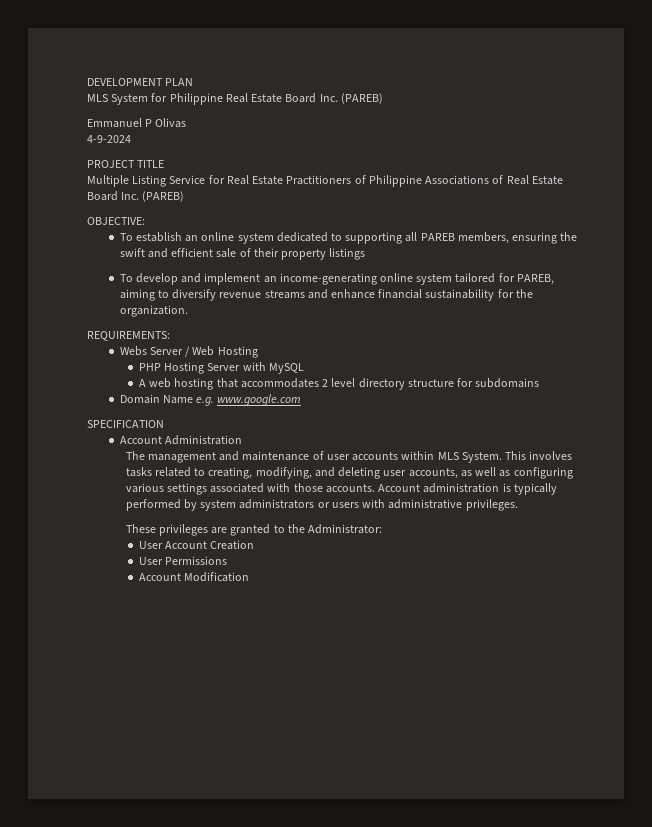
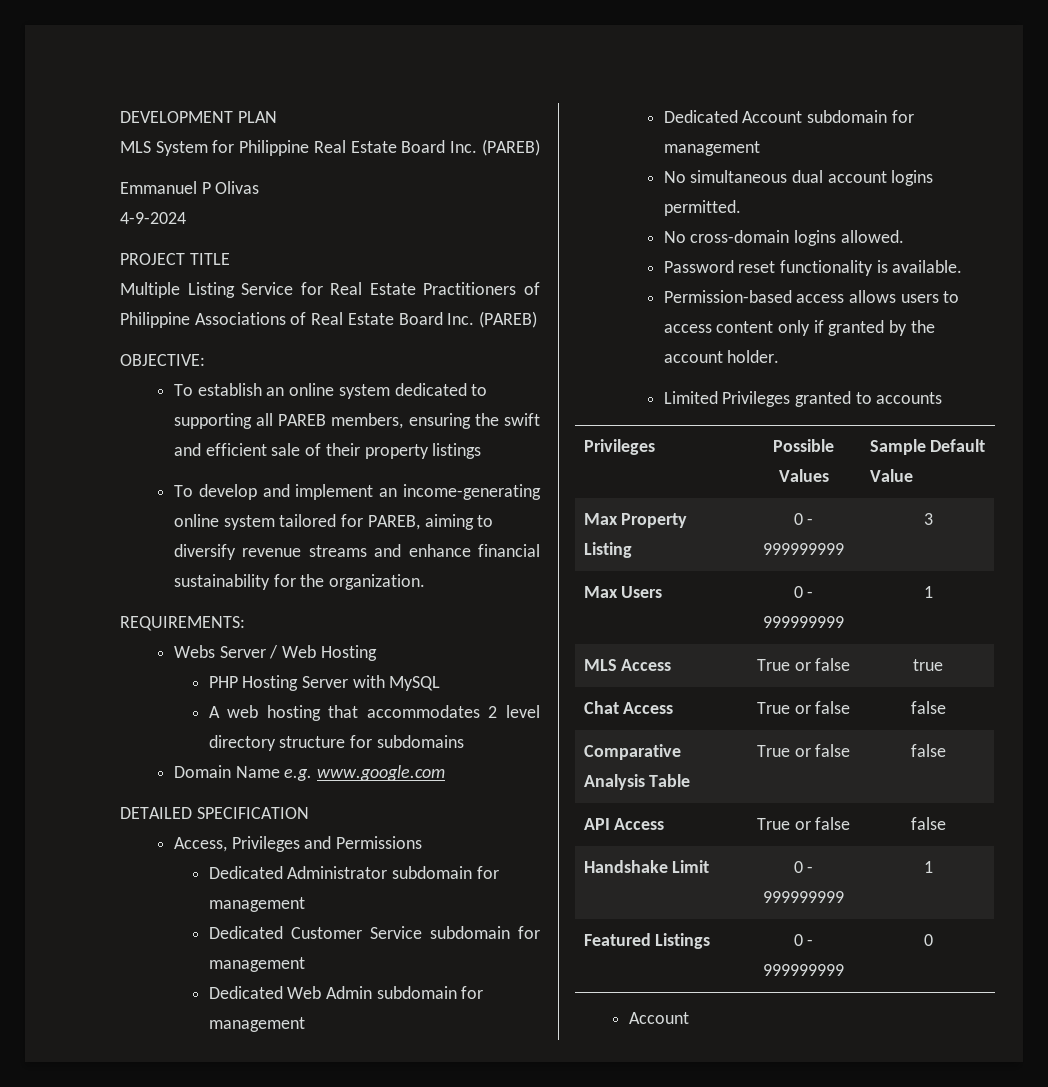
(302, 400) none -> [120,807,192,819] DETAILED
[119,435,242,445] [125,451,573,463] [125,467,573,479] [125,483,557,495] [125,499,518,511] [125,524,383,536] [138,540,255,550] [138,556,228,565] [138,572,250,582] Account Administration // The management and maintenance of user accounts within MLS System. This involves tasks related to creating, modifying, and deleting user accounts, as well as configuring various settings associated with those accounts. Account administration is typically performed by system administrators or users with administrative privileges. // These privileges are granted to the Administrator: // User Account Creation // User Permissions // Account Modification -> [173,836,423,852] [208,866,499,879] [208,897,305,912] [208,926,540,939] [208,957,305,972] [208,986,484,999] [208,1017,305,1032] [663,110,914,123] [663,141,760,156] [663,170,934,186] [663,200,741,216] [663,230,904,246] [663,260,963,276] [663,290,960,303] [663,320,935,336] [663,350,780,363] [663,391,943,407] [583,439,655,455] [773,439,834,452] [778,469,829,482] [869,439,986,455] [869,469,913,482] [583,513,688,528] [583,542,632,558] [793,513,814,525] [763,543,844,555] [923,513,933,525] [583,586,663,598] [793,586,814,598] [763,616,844,628] [923,586,933,598] [583,659,672,671] [756,658,851,671] [913,659,943,671] [583,701,674,714] [756,701,851,714] [910,701,946,714] [583,744,681,760] [583,774,691,790] [756,744,851,757] [910,744,946,757] [583,818,665,830] [756,817,851,830] [910,817,946,830] [583,860,710,873] [793,861,814,873] [763,891,844,903] [923,861,933,873] [583,933,711,949] [793,934,814,946] [763,964,844,976] [923,934,933,946] [628,1012,689,1024] Access, Privileges and Permissions // Dedicated Administrator subdomain for management // Dedicated Customer Service subdomain for management // Dedicated Web Admin subdomain for management // Dedicated Account subdomain for management // No simultaneous dual account logins permitted. // No cross-domain logins allowed. // Password reset functionality is available. // Permission-based access allows users to access content only if granted by the account holder. // Limited Privileges granted to accounts // Privileges | Possible Values | Sample Default Value // Max Property Listing | 0 - 999999999 | 3 // Max Users | 0 - 999999999 | 1 // MLS Access | True or false | true // Chat Access | True or false | false // Comparative Analysis Table | True or false | false // API Access | True or false | false // Handshake Limit | 0 - 999999999 | 1 // Featured Listings | 0 - 999999999 | 0 // Account

